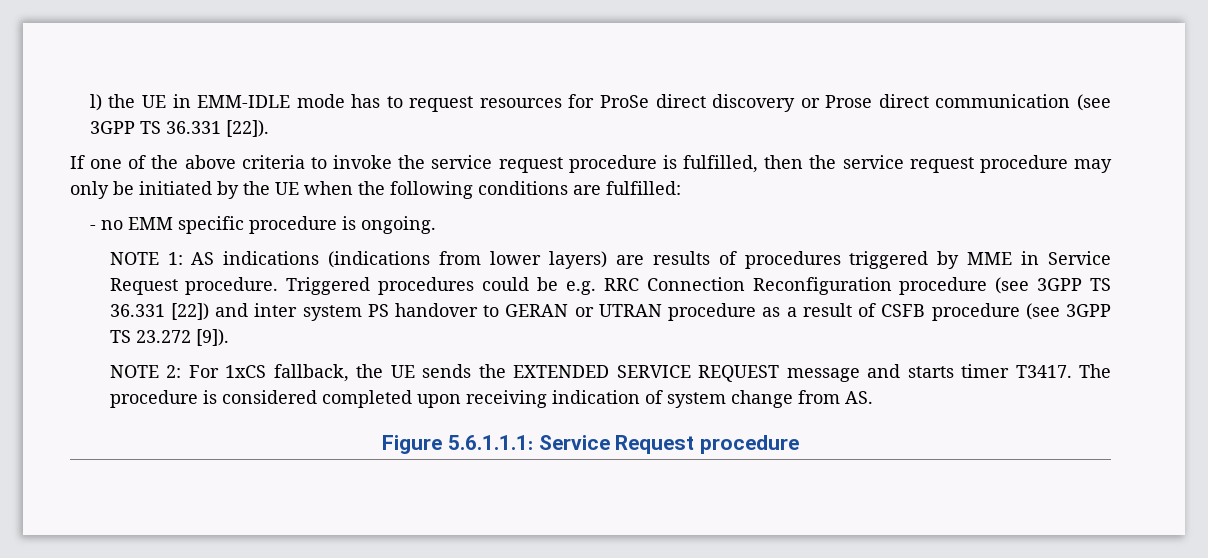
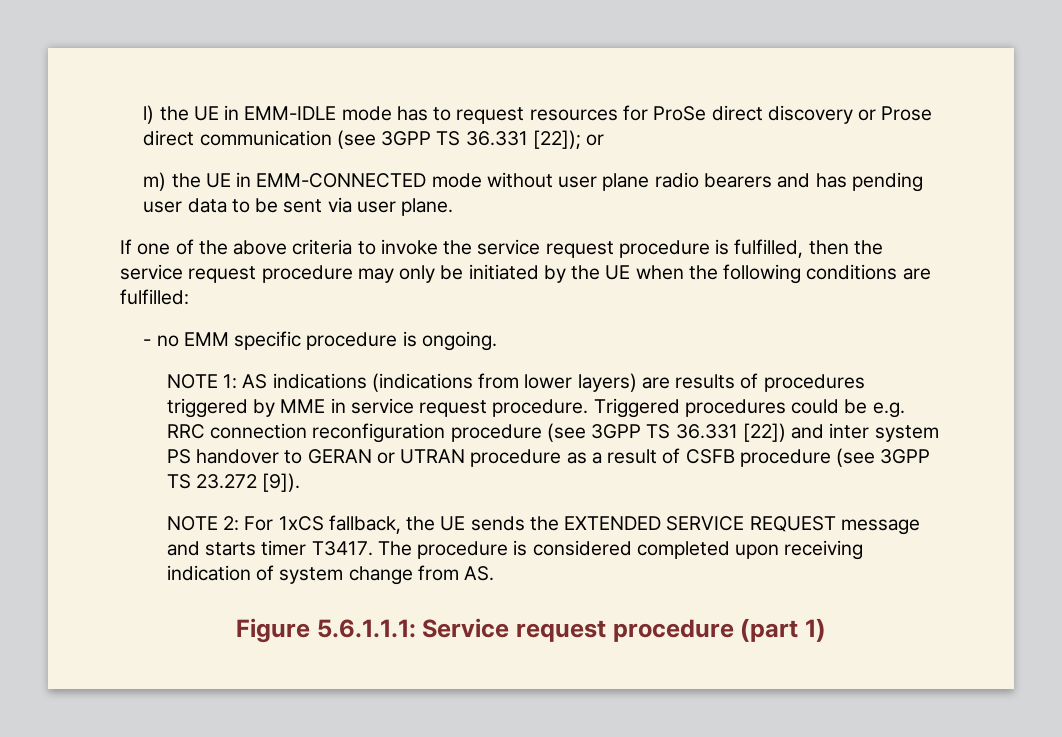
[225,120,269,137] [22]). -> [532,130,605,149] [143,172,923,192] [143,197,454,216] [22]); or // m) the UE in EMM-CONNECTED mode without user plane radio bearers and has pending user data to be sent via user plane.
[1048,251,1112,265] [109,278,178,295] Service Request -> [350,398,488,417] service request
[646,277,892,295] Connection Reconfiguration -> [209,423,446,443] connection reconfiguration
[615,435,799,454] Request procedure -> [516,618,826,642] request procedure (part 1)

